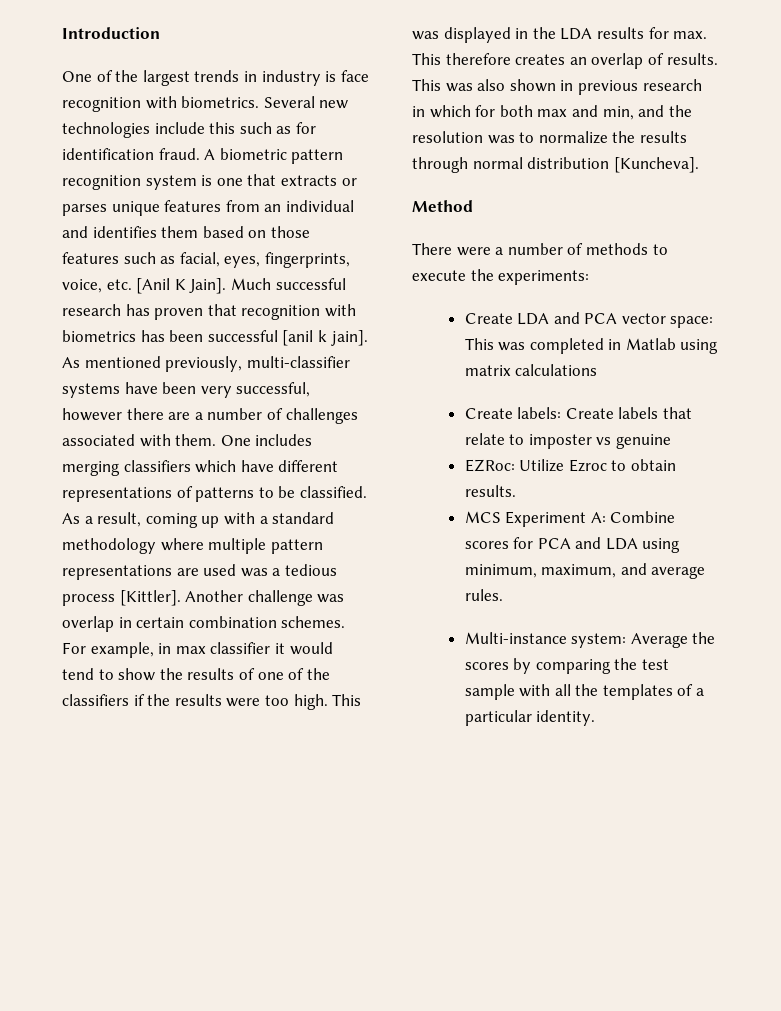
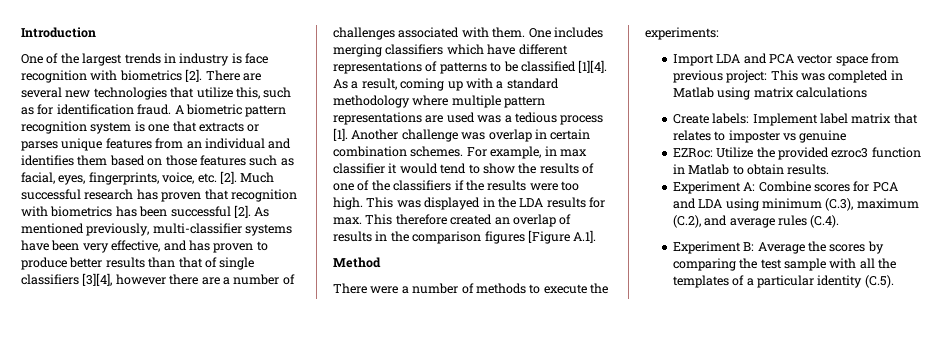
[181,96,349,109] [62,122,236,138] biometrics. Several new technologies include this -> [119,69,261,82] [21,87,260,100] biometrics [2]. There are several new technologies that utilize this,
[136,278,227,294] [Anil K Jain]. -> [219,171,237,184] [2].
[282,330,368,346] [anil k jain]. -> [233,205,251,218] [2].
[236,382,311,397] successful, -> [111,240,268,253] [21,257,255,270] [21,273,113,286] effective, and has proven to produce better results than that of single classifiers [3][4],
[299,486,367,498] classified. -> [520,60,608,73] classified [1][4].
[119,590,181,606] [Kittler]. -> [333,128,348,141] [1].
[515,54,566,65] creates -> [450,214,493,225] created
[666,53,718,65] [412,79,702,95] [412,105,692,120] [412,131,687,144] [412,157,699,173] results. This was also shown in previous research in which for both max and min, and the resolution was to normalize the results through normal distribution [Kuncheva]. -> [333,230,597,244] results in the comparison figures [Figure A.1].
[464,313,513,324] Create -> [672,54,714,66] Import
[670,316,714,328] space: -> [835,53,900,66] [672,70,768,83] space from previous project:
[565,407,692,419] [464,433,505,445] Create labels that relate -> [752,113,918,126] [672,130,711,141] Implement label matrix that relates
[568,459,607,472] Ezroc -> [756,147,921,160] [672,164,730,175] the provided ezroc3 function in Matlab
[464,511,501,523] MCS -> (830, 169) none
[464,563,706,579] [464,589,503,601] [464,632,627,648] minimum, maximum, and average rules. // Multi-instance system: -> [762,198,919,211] [672,215,840,228] [672,241,755,254] minimum (C.3), maximum (C.2), and average rules (C.4). // Experiment B:
[536,710,596,726] identity. -> [817,275,894,288] identity (C.5).

